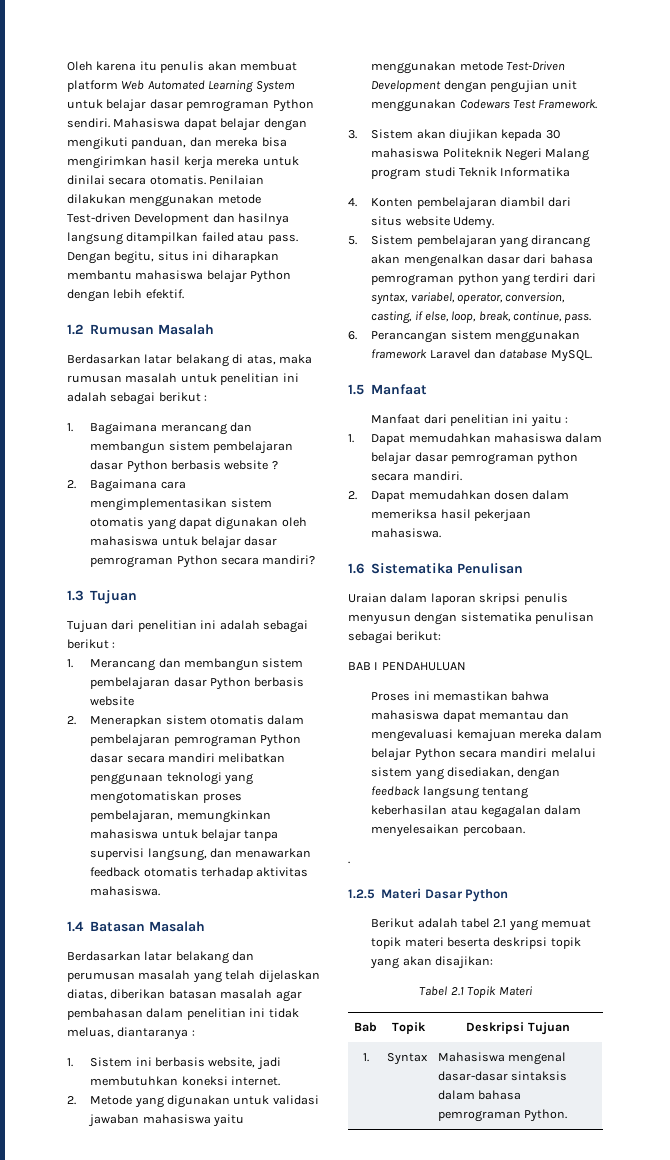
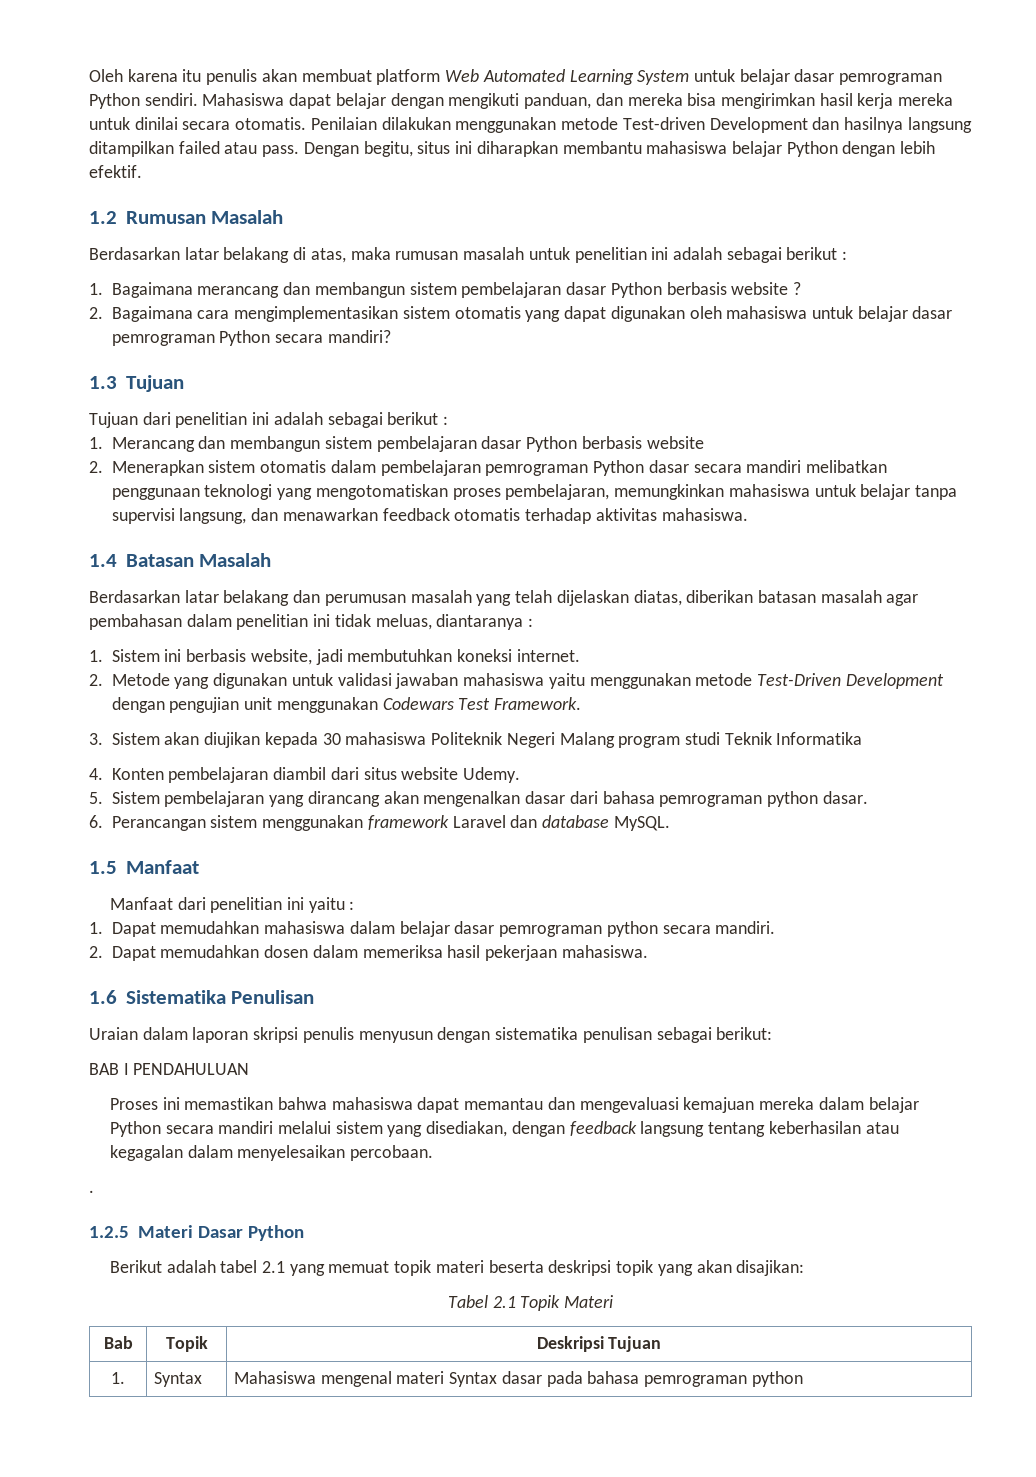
[500,273,596,286] [371,292,566,305] [371,311,592,324] yang terdiri dari syntax, variabel, operator, conversion, casting, if else, loop, break, continue, pass. -> [822,791,868,804] dasar.
[438,1071,568,1081] [438,1090,522,1100] [438,1109,568,1122] dasar-dasar sintaksis dalam bahasa pemrograman Python. -> [396,1371,803,1387] materi Syntax dasar pada bahasa pemrograman python

